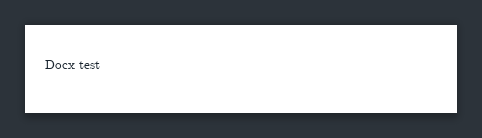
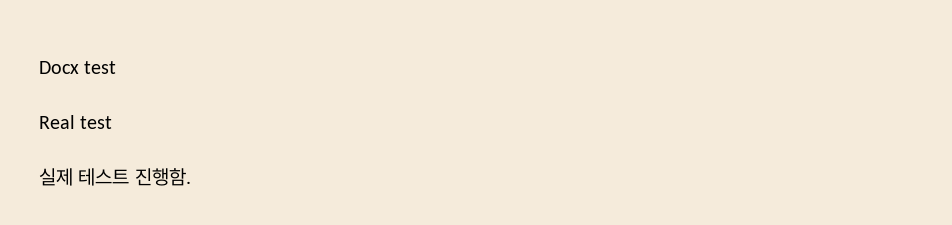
(100, 65) none -> [39,115,113,129] [39,168,191,186] // Real test // 실제 테스트 진행함.

